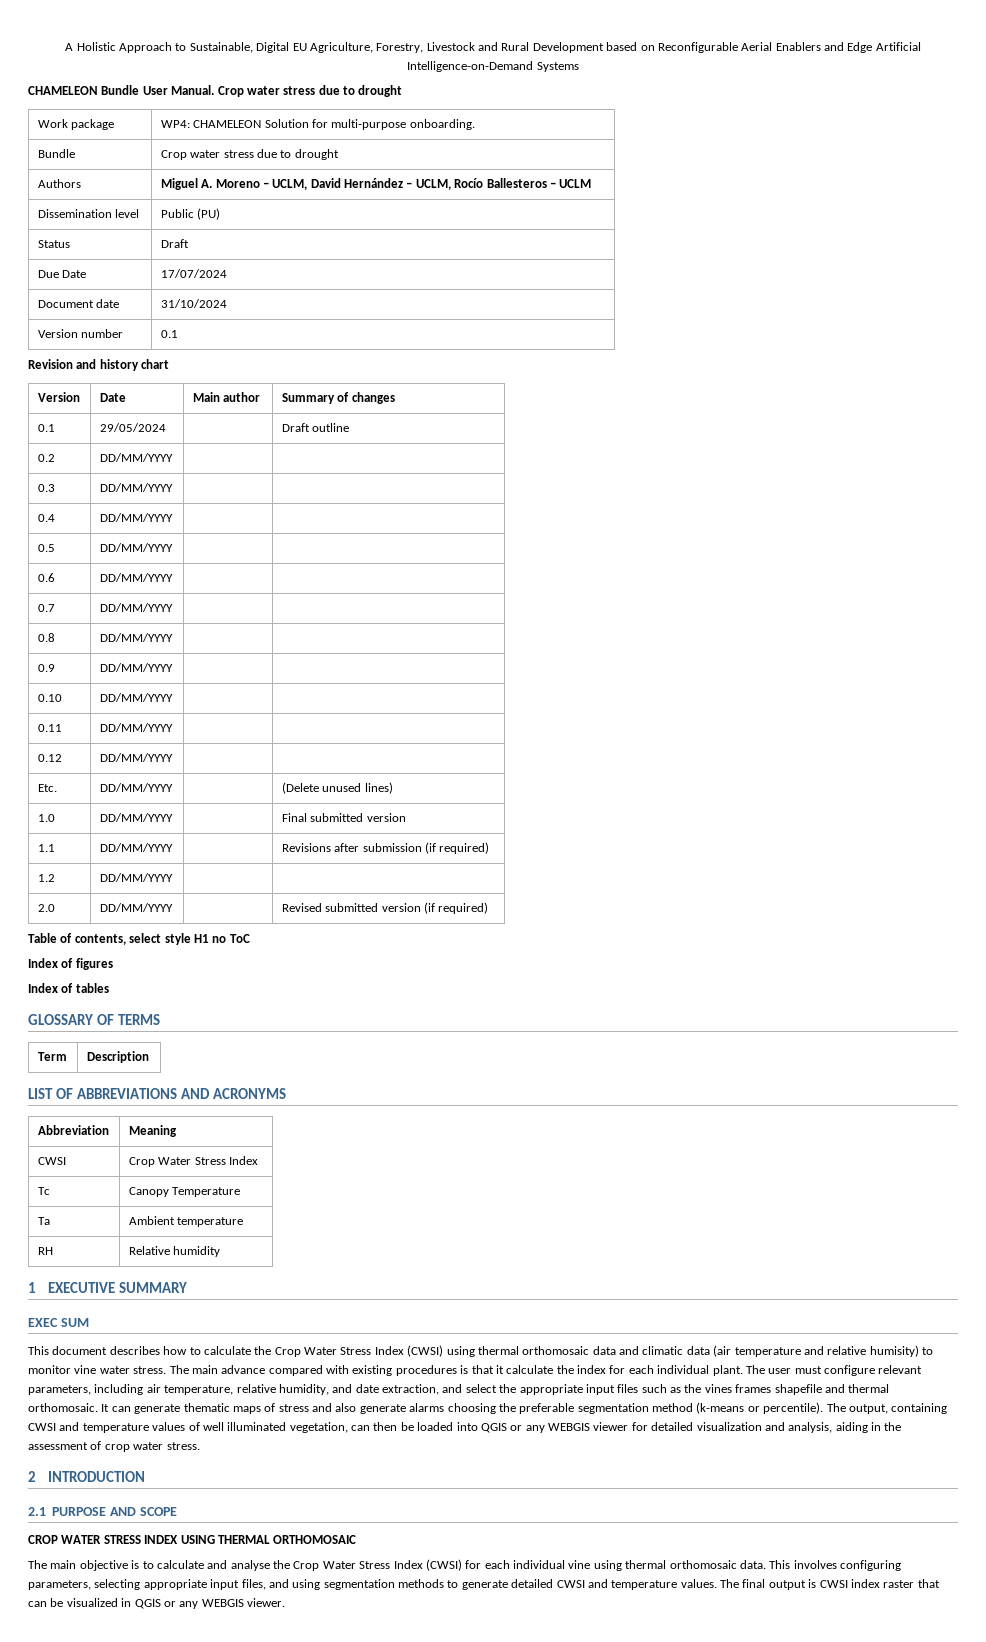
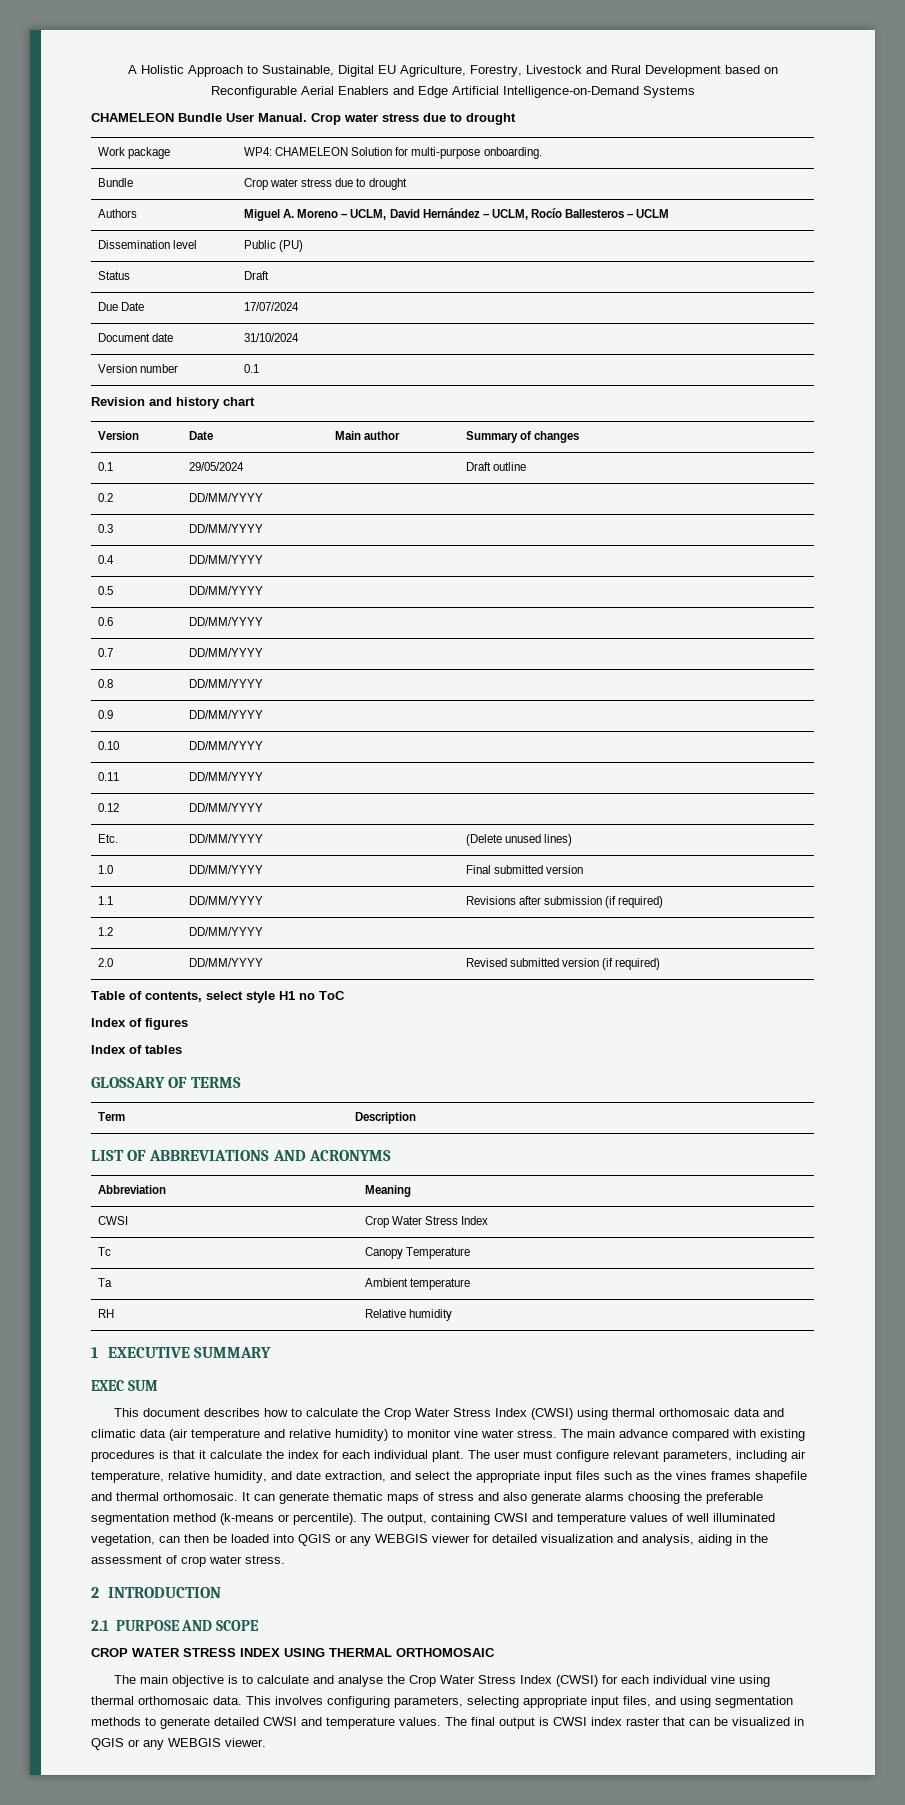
[869,1345,919,1357] humisity) -> [335,1429,388,1441] humidity)

